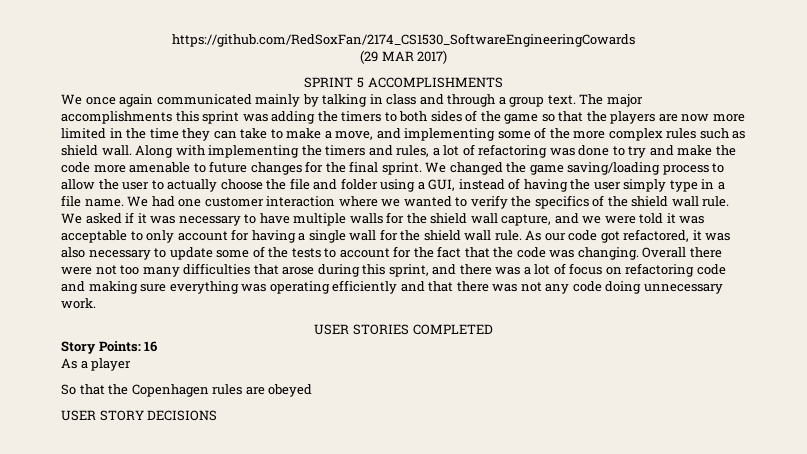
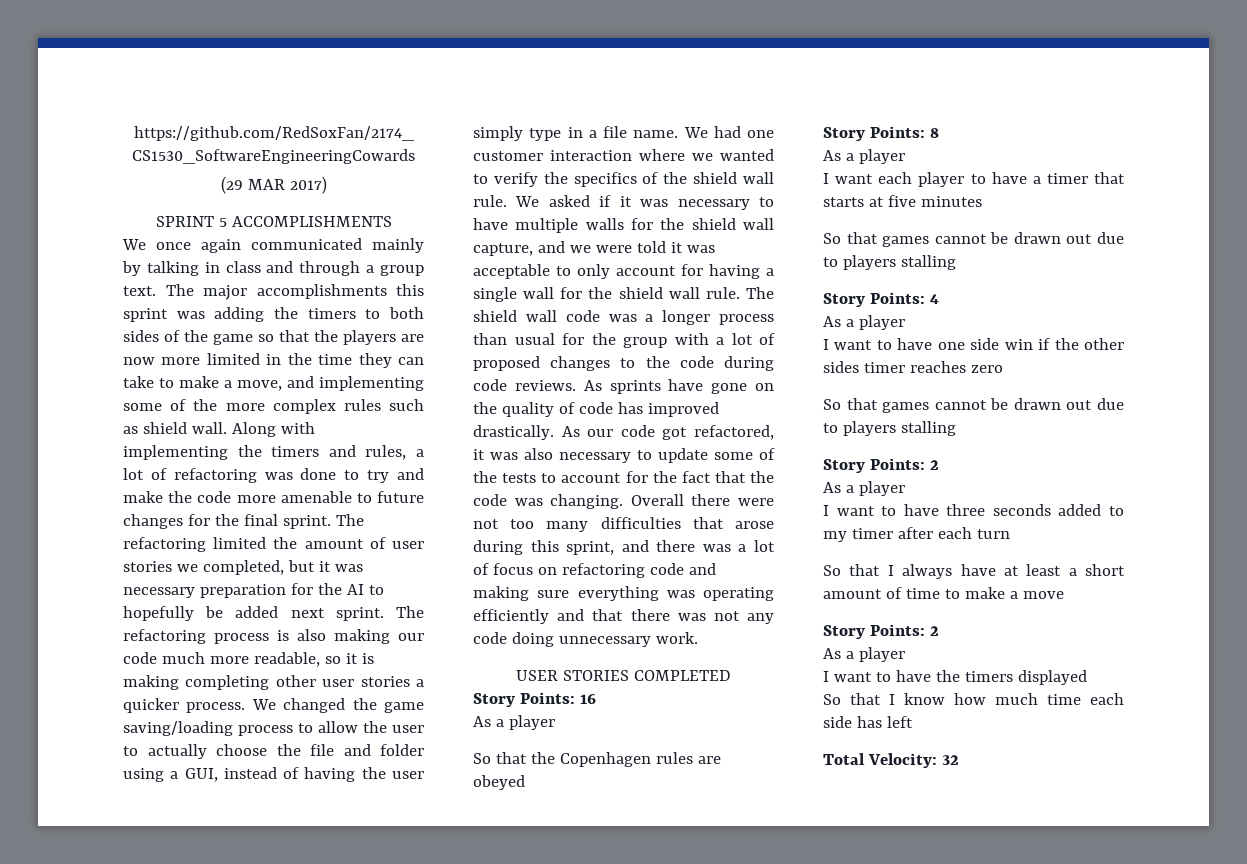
(422, 168) none -> [335,514,364,526] [123,537,424,552] [123,560,363,575] [123,583,384,598] [123,606,425,621] [123,629,424,644] [123,652,374,667] [123,675,424,690] [123,698,246,713] The refactoring limited the amount of user stories we completed, but it was necessary preparation for the AI to hopefully be added next sprint. The refactoring process is also making our code much more readable, so it is making completing other user stories a quicker process.
(522, 235) none -> [746,287,774,299] [473,310,774,325] [473,333,775,348] [473,356,774,371] [473,379,774,394] [473,402,719,417] [473,425,554,440] The shield wall code was a longer process than usual for the group with a lot of proposed changes to the code during code reviews. As sprints have gone on the quality of code has improved drastically.
[61,410,218,421] USER STORY DECISIONS -> [823,126,939,141] [823,149,905,164] [823,172,1125,187] [823,195,982,207] [823,232,1124,247] [823,255,956,270] [823,292,939,307] [823,315,905,330] [823,338,1124,350] [823,361,1003,373] [823,398,1124,413] [823,421,956,436] [823,458,939,473] [823,481,905,496] [823,504,1124,516] [823,527,1010,542] [823,564,1125,579] [823,587,1064,599] [823,624,939,639] [823,647,905,662] [823,670,1087,685] [823,693,1124,705] [823,716,913,728] [823,753,959,768] Story Points: 8 // As a player // I want each player to have a timer that starts at five minutes // So that games cannot be drawn out due to players stalling // Story Points: 4 // As a player // I want to have one side win if the other sides timer reaches zero // So that games cannot be drawn out due to players stalling // Story Points: 2 // As a player // I want to have three seconds added to my timer after each turn // So that I always have at least a short amount of time to make a move // Story Points: 2 // As a player // I want to have the timers displayed // So that I know how much time each side has left // Total Velocity: 32

